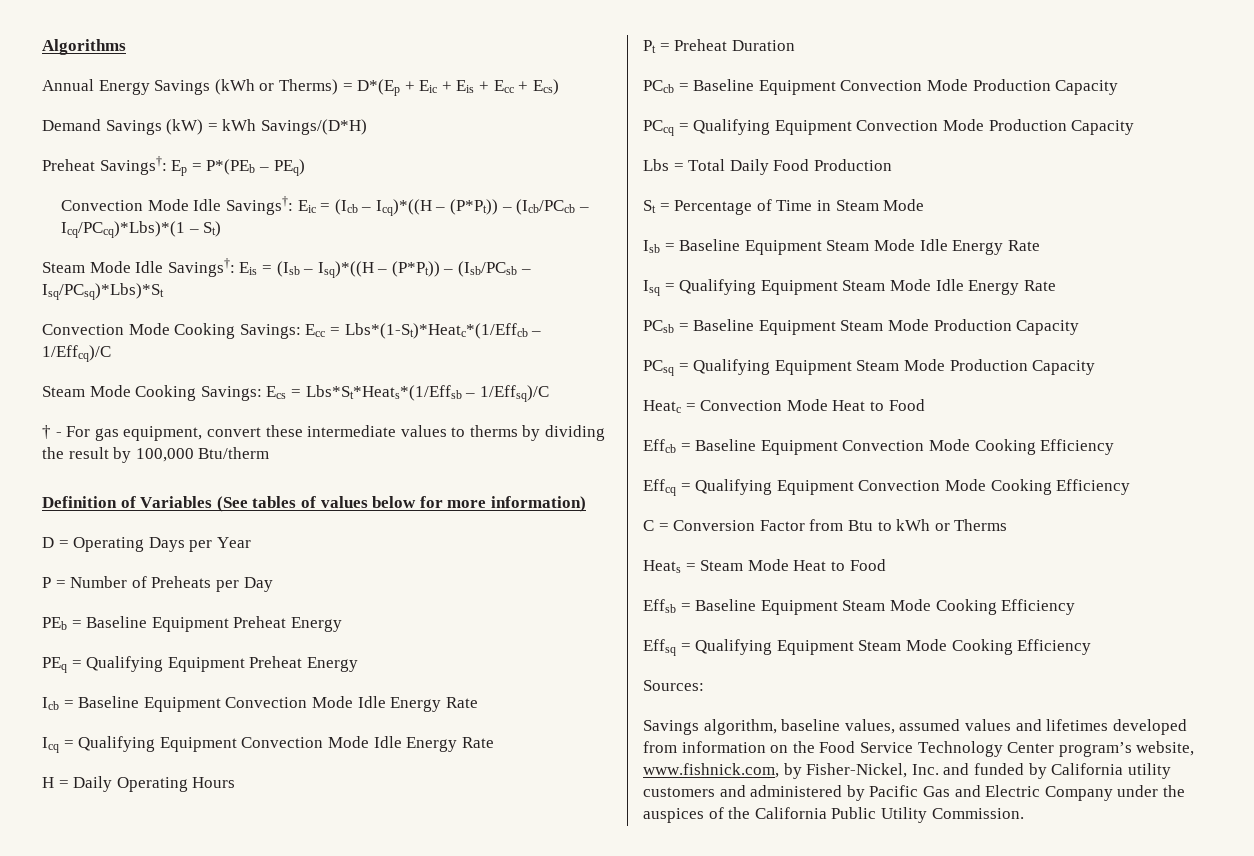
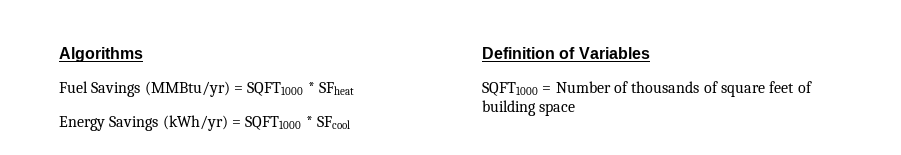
[42,79,559,96] [42,119,367,135] [42,156,305,176] [61,196,589,216] [61,221,222,238] [42,258,531,278] [42,283,164,300] [42,323,542,339] [42,345,111,362] [42,385,549,402] [42,425,606,441] [42,447,270,463] [42,496,586,512] [42,537,251,552] [42,576,273,592] [42,616,342,632] [42,656,358,673] [42,696,478,712] [42,736,494,753] [42,776,236,792] [643,39,795,53] [643,79,1119,95] [643,119,1135,136] [643,159,892,175] [643,199,925,215] [643,239,1040,255] [643,279,1056,296] [643,319,1080,335] [643,359,1096,376] [643,399,925,413] [643,439,1115,455] [643,479,1131,496] [643,519,1008,531] [643,559,886,573] [643,599,1076,615] [643,639,1092,656] [643,680,704,691] [643,719,1187,735] [643,741,1195,757] [643,763,1171,779] [643,785,1185,801] [643,807,1024,823] Annual Energy Savings (kWh or Therms) = D*(Ep + Eic + Eis + Ecc + Ecs) // Demand Savings (kW) = kWh Savings/(D*H) // Preheat Savings†: Ep = P*(PEb – PEq) // Convection Mode Idle Savings†: Eic = (Icb – Icq)*((H – (P*Pt)) – (Icb/PCcb – Icq/PCcq)*Lbs)*(1 – St) // Steam Mode Idle Savings†: Eis = (Isb – Isq)*((H – (P*Pt)) – (Isb/PCsb – Isq/PCsq)*Lbs)*St // Convection Mode Cooking Savings: Ecc = Lbs*(1-St)*Heatc*(1/Effcb – 1/Effcq)/C // Steam Mode Cooking Savings: Ecs = Lbs*St*Heats*(1/Effsb – 1/Effsq)/C // † - For gas equipment, convert these intermediate values to therms by dividing the result by 100,000 Btu/therm // Definition of Variables (See tables of values below for more information) // D = Operating Days per Year // P = Number of Preheats per Day // PEb = Baseline Equipment Preheat Energy // PEq = Qualifying Equipment Preheat Energy // Icb = Baseline Equipment Convection Mode Idle Energy Rate // Icq = Qualifying Equipment Convection Mode Idle Energy Rate // H = Daily Operating Hours // Pt = Preheat Duration // PCcb = Baseline Equipment Convection Mode Production Capacity // PCcq = Qualifying Equipment Convection Mode Production Capacity // Lbs = Total Daily Food Production // St = Percentage of Time in Steam Mode // Isb = Baseline Equipment Steam Mode Idle Energy Rate // Isq = Qualifying Equipment Steam Mode Idle Energy Rate // PCsb = Baseline Equipment Steam Mode Production Capacity // PCsq = Qualifying Equipment Steam Mode Production Capacity // Heatc = Convection Mode Heat to Food // Effcb = Baseline Equipment Convection Mode Cooking Efficiency // Effcq = Qualifying Equipment Convection Mode Cooking Efficiency // C = Conversion Factor from Btu to kWh or Therms // Heats = Steam Mode Heat to Food // Effsb = Baseline Equipment Steam Mode Cooking Efficiency // Effsq = Qualifying Equipment Steam Mode Cooking Efficiency // Sources: // Savings algorithm, baseline values, assumed values and lifetimes developed from information on the Food Service Technology Center program’s website, www.fishnick.com, by Fisher-Nickel, Inc. and funded by California utility customers and administered by Pacific Gas and Electric Company under the auspices of the California Public Utility Commission. -> [59,81,354,97] [59,115,350,131] [482,47,650,59] [482,81,812,97] [482,100,576,116] Fuel Savings (MMBtu/yr) = SQFT1000 * SFheat // Energy Savings (kWh/yr) = SQFT1000 * SFcool // Definition of Variables // SQFT1000 = Number of thousands of square feet of building space

